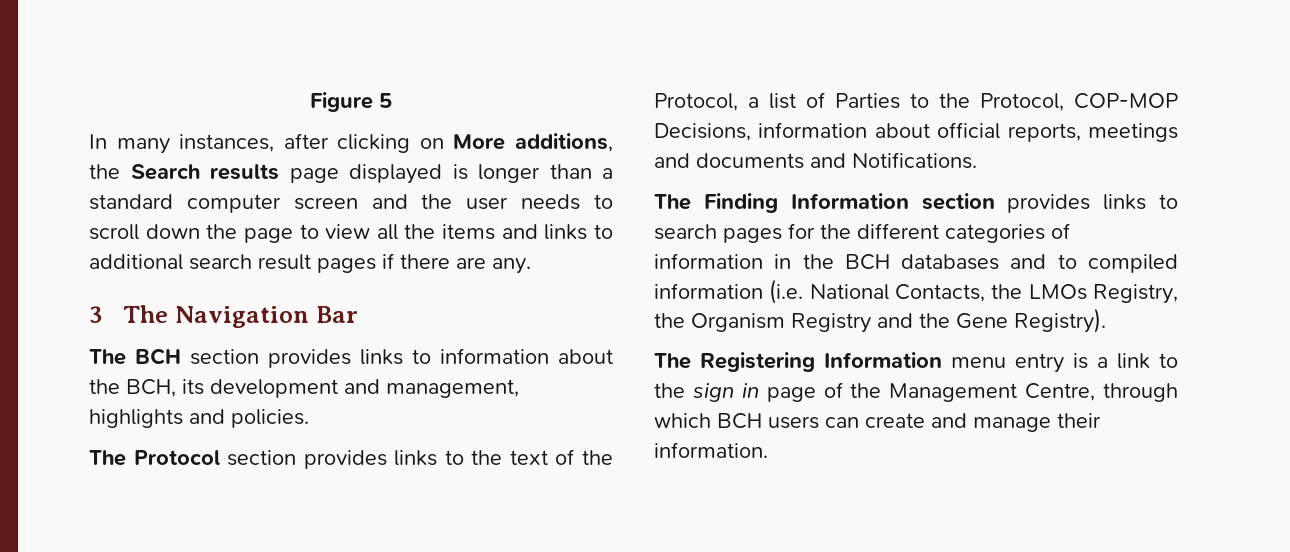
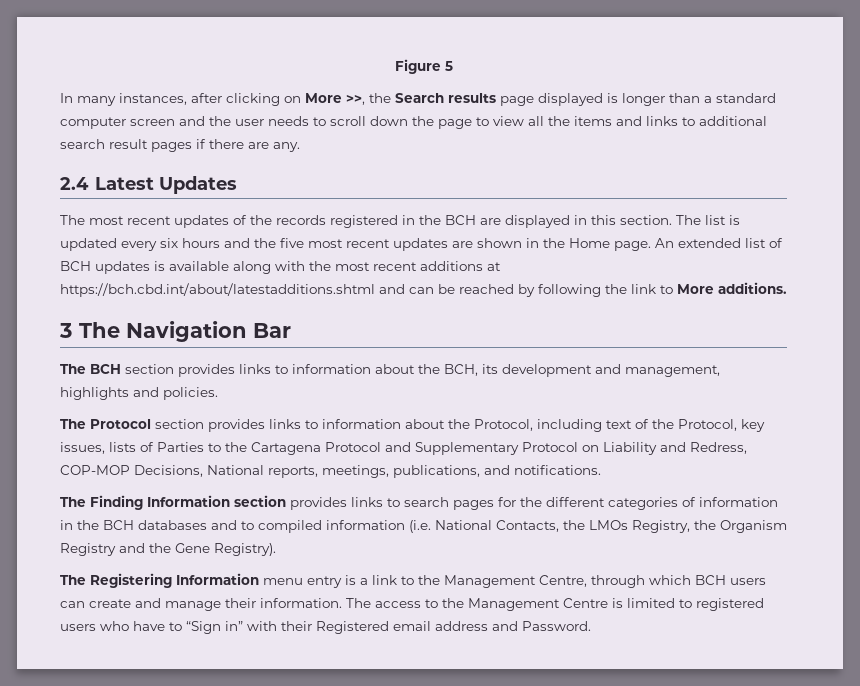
[515,133,613,152] additions, -> [346,95,365,105] >>,
(531, 266) none -> [60,176,237,194] [60,215,740,228] [60,238,783,251] [60,261,501,274] [60,282,787,297] // 2.4 Latest Updates // The most recent updates of the records registered in the BCH are displayed in this section. The list is updated every six hours and the five most recent updates are shown in the Home page. An extended list of BCH updates is available along with the most recent additions at https://bch.cbd.int/about/latestadditions.shtml and can be reached by following the link to More additions.
[471,450,503,465] the -> [322,419,602,432] information about the Protocol, including
[748,93,796,109] a list -> [741,419,765,432] [60,442,136,454] key issues, lists
[980,93,1178,111] [654,122,1178,142] [654,152,977,169] Protocol, COP-MOP Decisions, information about official reports, meetings and documents and Notifications. -> [251,442,747,455] [60,465,601,478] Cartagena Protocol and Supplementary Protocol on Liability and Redress, COP-MOP Decisions, National reports, meetings, publications, and notifications.
[692,382,882,402] sign in page of the -> (440, 580) none
(768, 450) none -> [346,598,764,611] [60,621,591,634] The access to the Management Centre is limited to registered users who have to “Sign in” with their Registered email address and Password.

